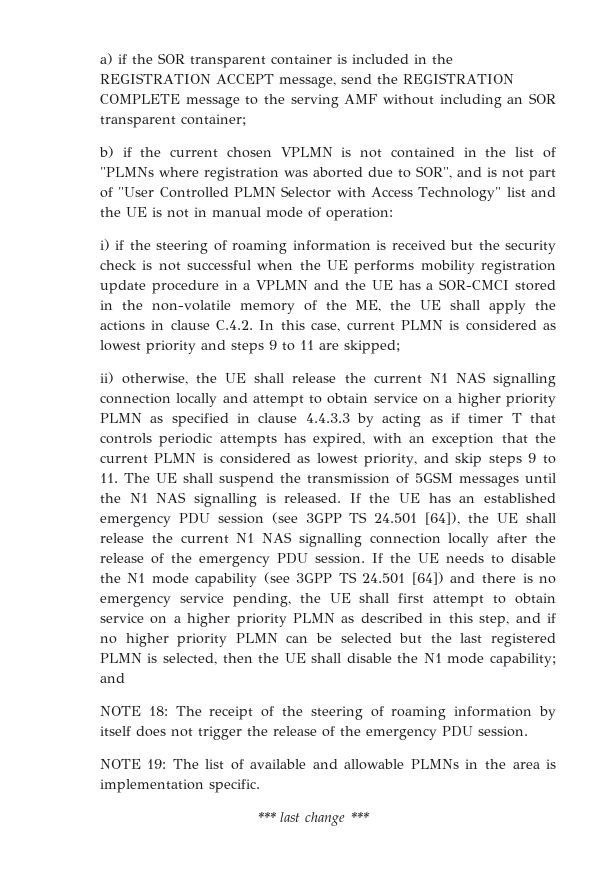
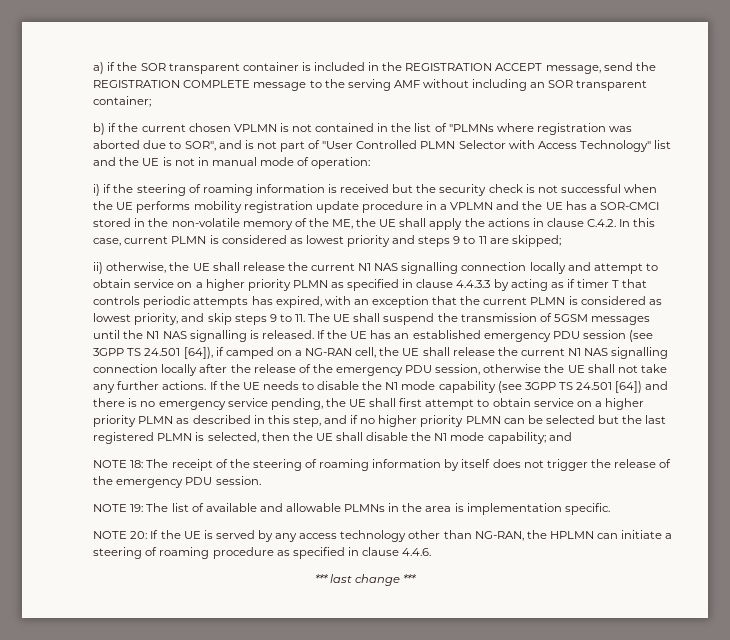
(461, 518) none -> [215,347,377,359] if camped on a NG-RAN cell,
[314,553,365,564] session. -> [435,364,667,375] [93,381,207,393] session, otherwise the UE shall not take any further actions.
(260, 786) none -> [93,530,673,542] [93,547,432,559] // NOTE 20: If the UE is served by any access technology other than NG-RAN, the HPLMN can initiate a steering of roaming procedure as specified in clause 4.4.6.

